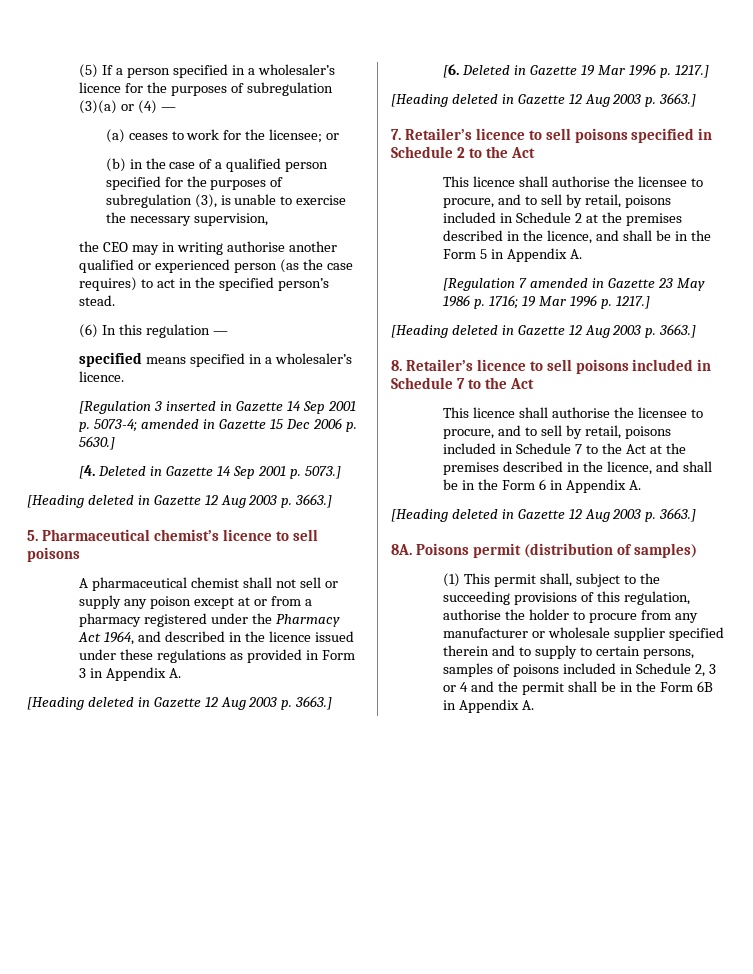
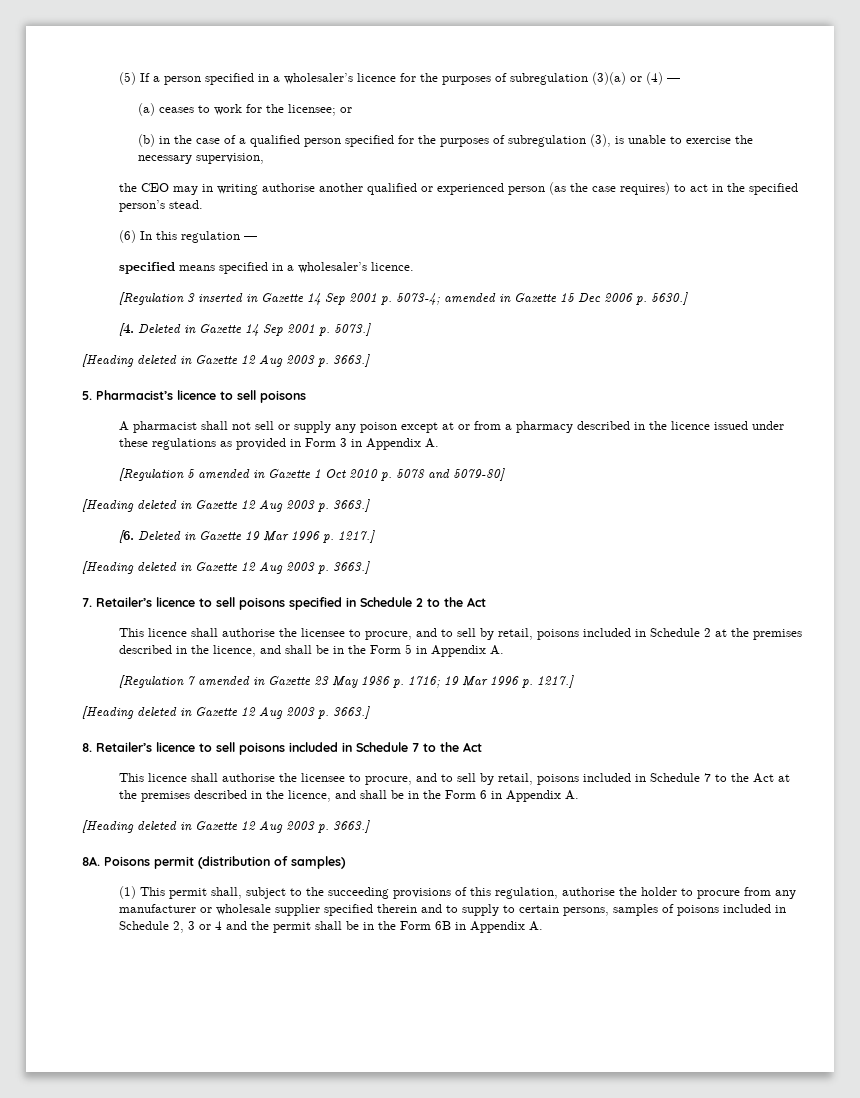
[41,529,219,541] Pharmaceutical chemist’s -> [96,390,173,400] Pharmacist’s
[92,577,240,591] pharmaceutical chemist -> [133,421,198,433] pharmacist
[144,613,341,627] [78,631,162,645] registered under the Pharmacy Act 1964, and -> (574, 427) none
(182, 673) none -> [119,468,506,481] // [Regulation 5 amended in Gazette 1 Oct 2010 p. 5078 and 5079-80]

